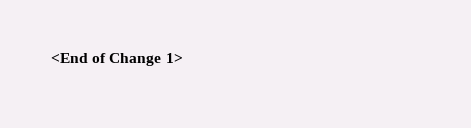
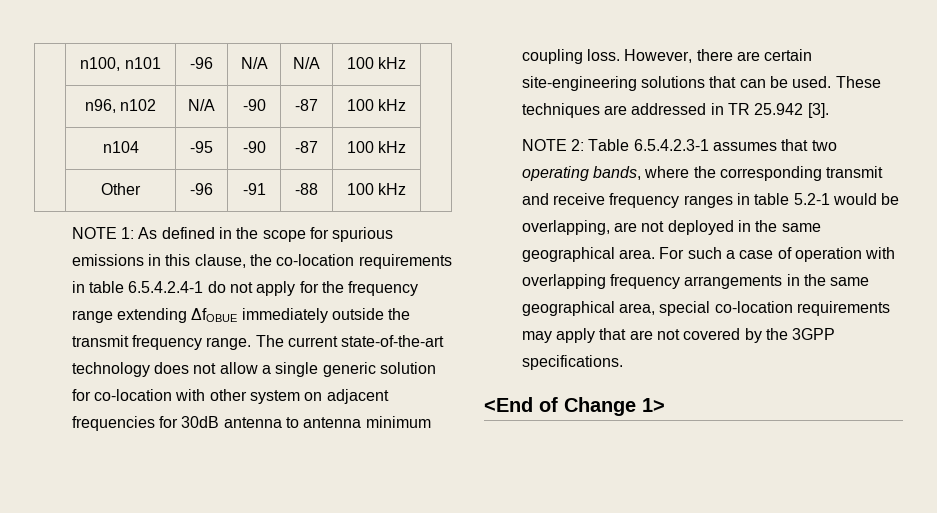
(51, 58) none -> [80,57,161,71] [190,57,213,69] [240,57,268,69] [293,57,320,69] [346,57,407,69] [84,99,157,113] [188,99,215,111] [242,99,266,111] [295,99,318,111] [346,99,407,111] [102,141,139,153] [190,141,213,153] [242,141,266,153] [295,141,318,153] [346,141,407,153] [101,183,141,195] [190,183,213,195] [242,183,266,195] [295,183,318,195] [346,183,407,195] [71,227,394,242] [71,254,452,269] [71,281,419,296] [71,308,411,323] [71,335,445,350] [71,362,436,377] [71,389,389,404] [71,416,431,431] [521,49,813,64] [521,76,881,91] [521,103,829,118] [521,139,837,151] [521,166,884,181] [521,193,900,208] [521,220,821,235] [521,247,896,262] [521,274,870,289] [521,301,890,316] [521,328,836,343] [521,355,623,370] | n100, n101 | -96 | N/A | N/A | 100 kHz | // | n96, n102 | N/A | -90 | -87 | 100 kHz | // | n104 | -95 | -90 | -87 | 100 kHz | // | Other | -96 | -91 | -88 | 100 kHz | // NOTE 1: As defined in the scope for spurious emissions in this clause, the co-location requirements in table 6.5.4.2.4-1 do not apply for the frequency range extending ΔfOBUE immediately outside the transmit frequency range. The current state-of-the-art technology does not allow a single generic solution for co-location with other system on adjacent frequencies for 30dB antenna to antenna minimum coupling loss. However, there are certain site-engineering solutions that can be used. These techniques are addressed in TR 25.942 [3]. // NOTE 2: Table 6.5.4.2.3-1 assumes that two operating bands, where the corresponding transmit and receive frequency ranges in table 5.2-1 would be overlapping, are not deployed in the same geographical area. For such a case of operation with overlapping frequency arrangements in the same geographical area, special co-location requirements may apply that are not covered by the 3GPP specifications. //

